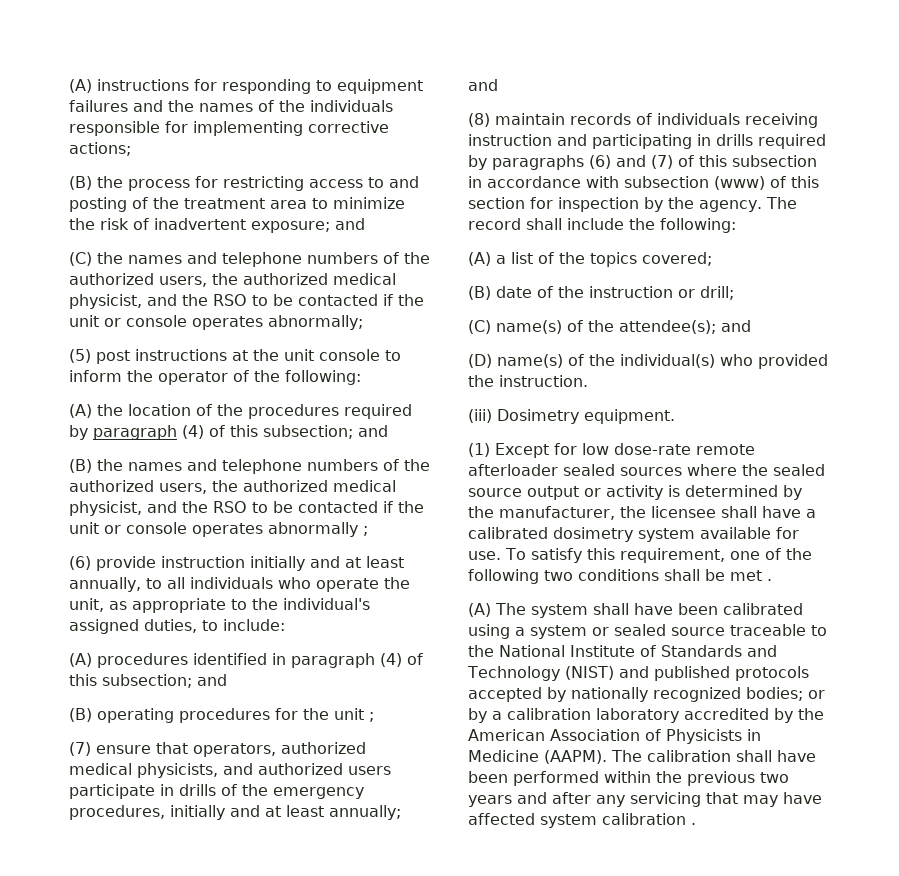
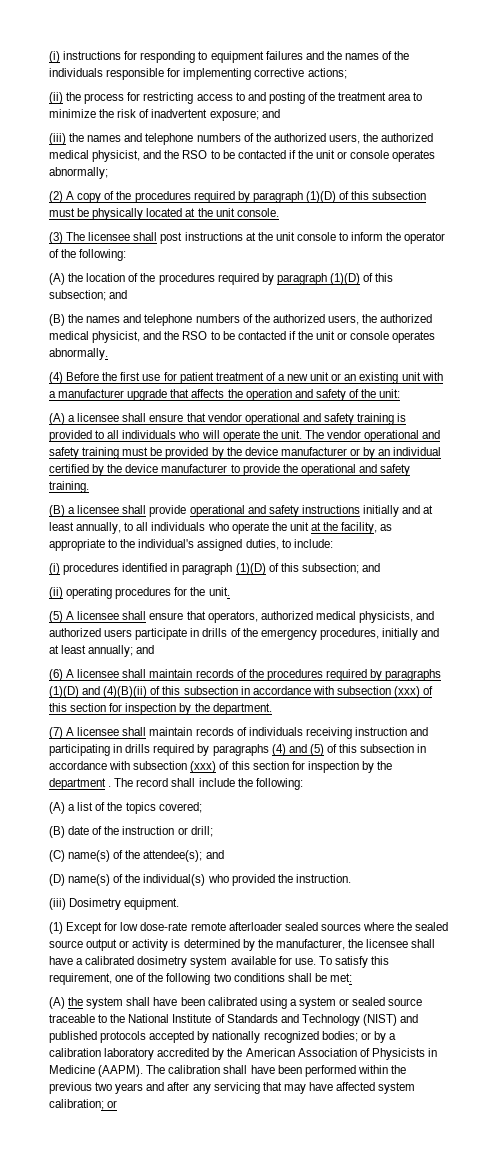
[69,79,92,93] (A) -> [49,51,60,63] (i)
[69,176,92,190] (B) -> [49,92,63,104] (ii)
[69,252,92,266] (C) -> [49,133,66,145] (iii)
[69,349,91,363] (5) -> [49,191,427,203] [49,208,279,220] [49,232,158,244] (2) A copy of the procedures required by paragraph (1)(D) of this subsection must be physically located at the unit console. // (3) The licensee shall
[182,425,204,439] (4) -> [329,273,360,285] (1)(D)
[268,522,368,537] [69,556,245,571] abnormally ; // (6) provide instruction -> [49,348,108,360] [49,372,443,384] [49,389,401,401] [49,413,407,425] [49,430,441,442] [49,447,442,459] [49,464,411,476] [49,481,89,493] [49,505,360,517] abnormally. // (4) Before the first use for patient treatment of a new unit or an existing unit with a manufacturer upgrade that affects the operation and safety of the unit: // (A) a licensee shall ensure that vendor operational and safety training is provided to all individuals who will operate the unit. The vendor operational and safety training must be provided by the device manufacturer or by an individual certified by the device manufacturer to provide the operational and safety training. // (B) a licensee shall provide operational and safety instructions
[69,598,104,612] unit, -> [289,522,378,534] unit at the facility,
[69,653,92,667] (A) -> [49,563,60,575] (i)
[380,653,423,667] [69,674,227,688] [69,708,92,722] (4) of this subsection; and // (B) -> [235,563,380,575] [49,587,63,599] (1)(D) of this subsection; and // (ii)
[334,708,374,722] [69,742,91,756] unit ; // (7) -> [208,587,230,596] [49,611,147,623] unit. // (5) A licensee shall
[468,113,490,127] (8) -> [49,669,442,681] [49,686,434,698] [49,703,272,715] [49,727,147,739] (6) A licensee shall maintain records of the procedures required by paragraphs (1)(D) and (4)(B)(ii) of this subsection in accordance with subsection (xxx) of this section for inspection by the department. // (7) A licensee shall
[589,155,817,169] [468,176,819,190] [468,197,762,212] (6) and (7) of this subsection in accordance with subsection (www) of this section for inspection by the agency. -> [271,744,427,756] [49,761,393,773] [49,778,112,790] (4) and (5) of this subsection in accordance with subsection (xxx) of this section for inspection by the department .
[730,570,772,581] [468,603,526,617] met . // (A) The -> [329,973,352,982] [49,997,84,1009] met: // (A) the
[602,813,696,825] calibration . -> [49,1099,118,1110] calibration; or

